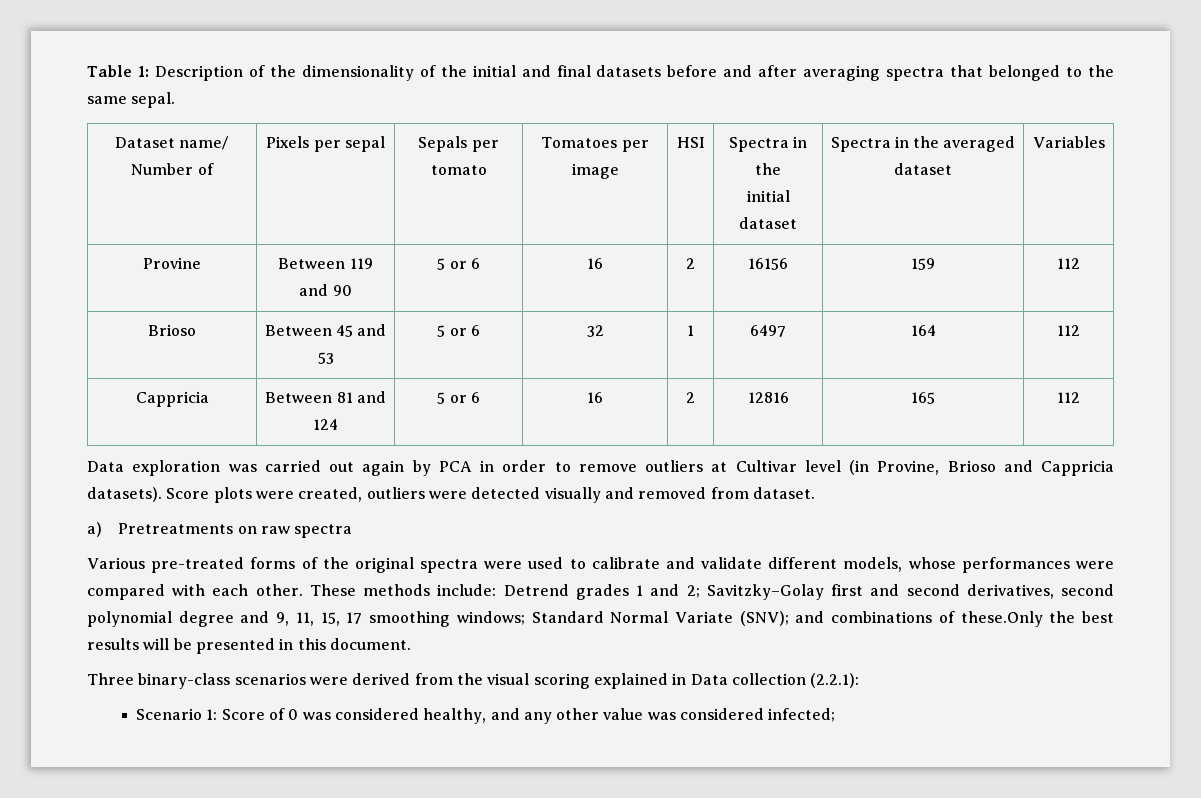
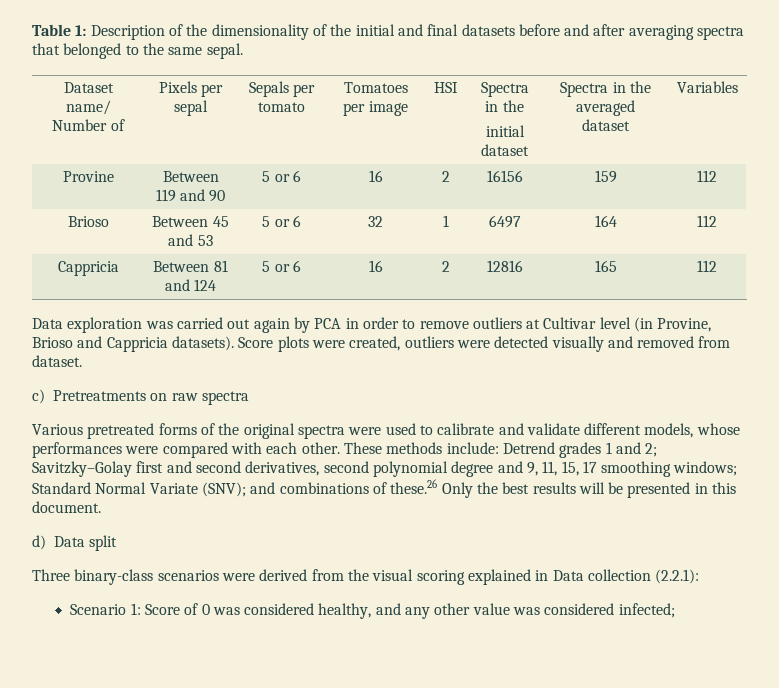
[87,522,102,537] a) -> [32,389,45,404] c)
[151,557,245,573] pre-treated -> [87,423,155,439] pretreated
[960,611,1043,627] these.Only -> [390,479,473,498] these.26 Only
(411, 644) none -> [32,535,118,551] // d) Data split

